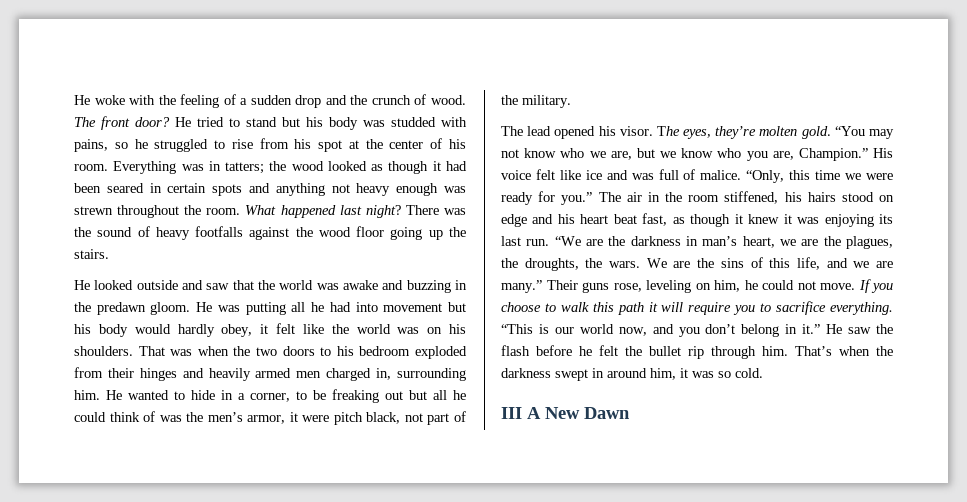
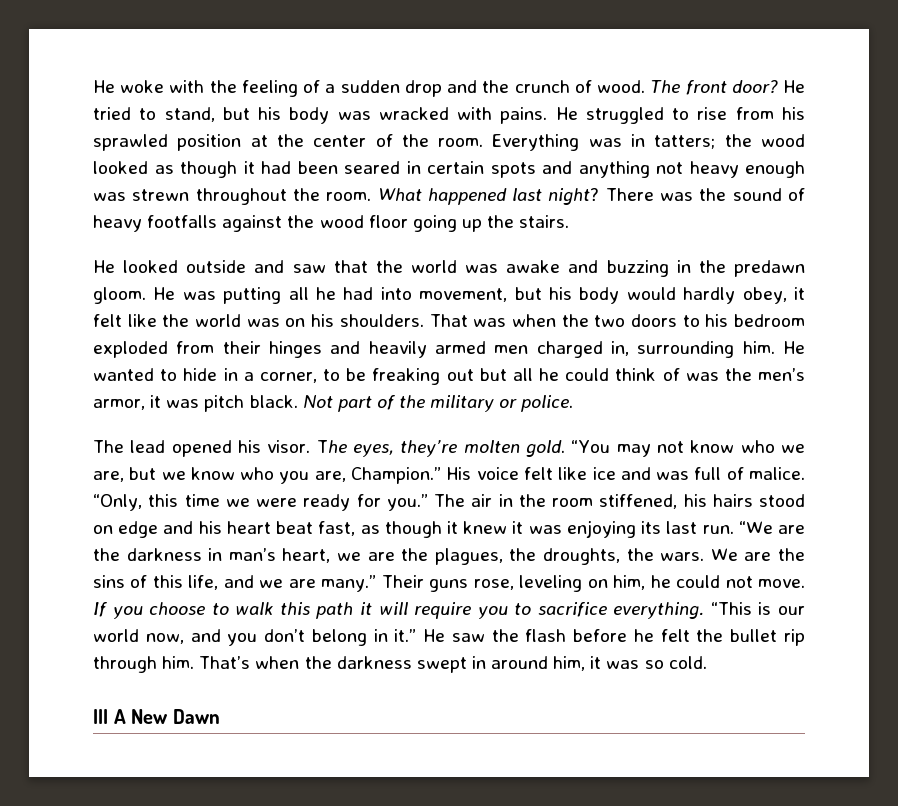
[246,117,277,127] stand -> [164,107,215,122] stand,
[391,117,467,127] [74,139,148,152] studded with pains, so he -> [378,107,578,124] wracked with pains. He
[318,140,343,152] spot -> [93,134,242,151] sprawled position
[449,139,467,149] his -> [401,134,429,147] the
[383,303,443,312] movement -> [419,288,508,302] movement,
[302,411,467,425] [501,95,571,108] were pitch black, not part of the military. -> [166,395,574,412] was pitch black. Not part of the military or police.

